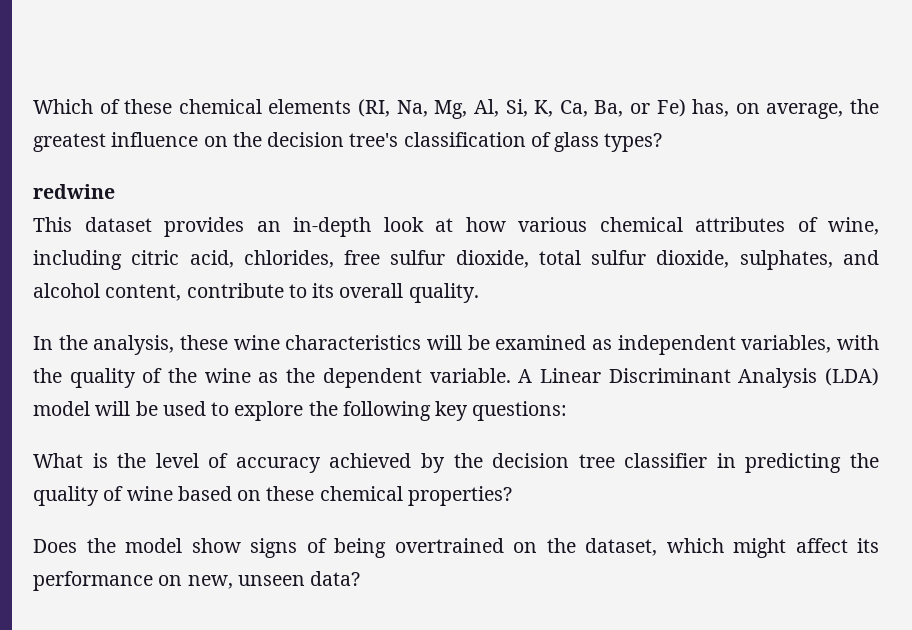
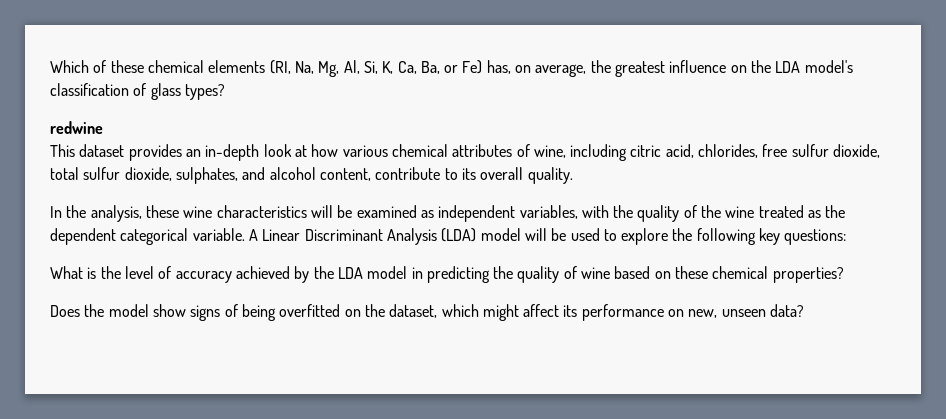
[267,132,399,147] decision tree's -> [775,60,853,73] LDA model's
(251, 375) none -> [758,205,804,218] treated
(422, 378) none -> [120,228,189,245] categorical
[492,453,708,468] decision tree classifier -> [337,266,408,279] LDA model
[394,538,504,553] overtrained -> [279,304,341,317] overfitted

